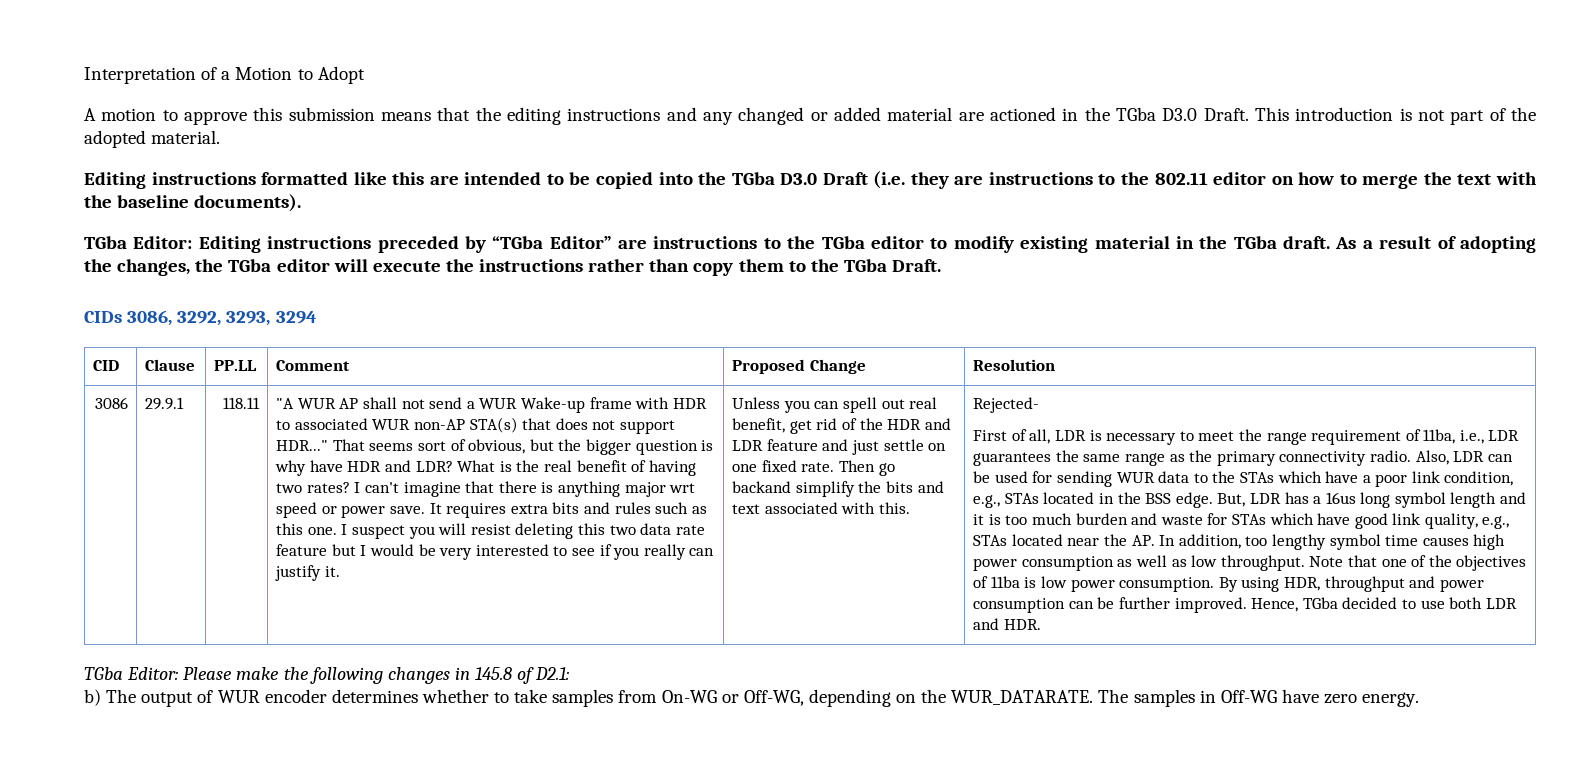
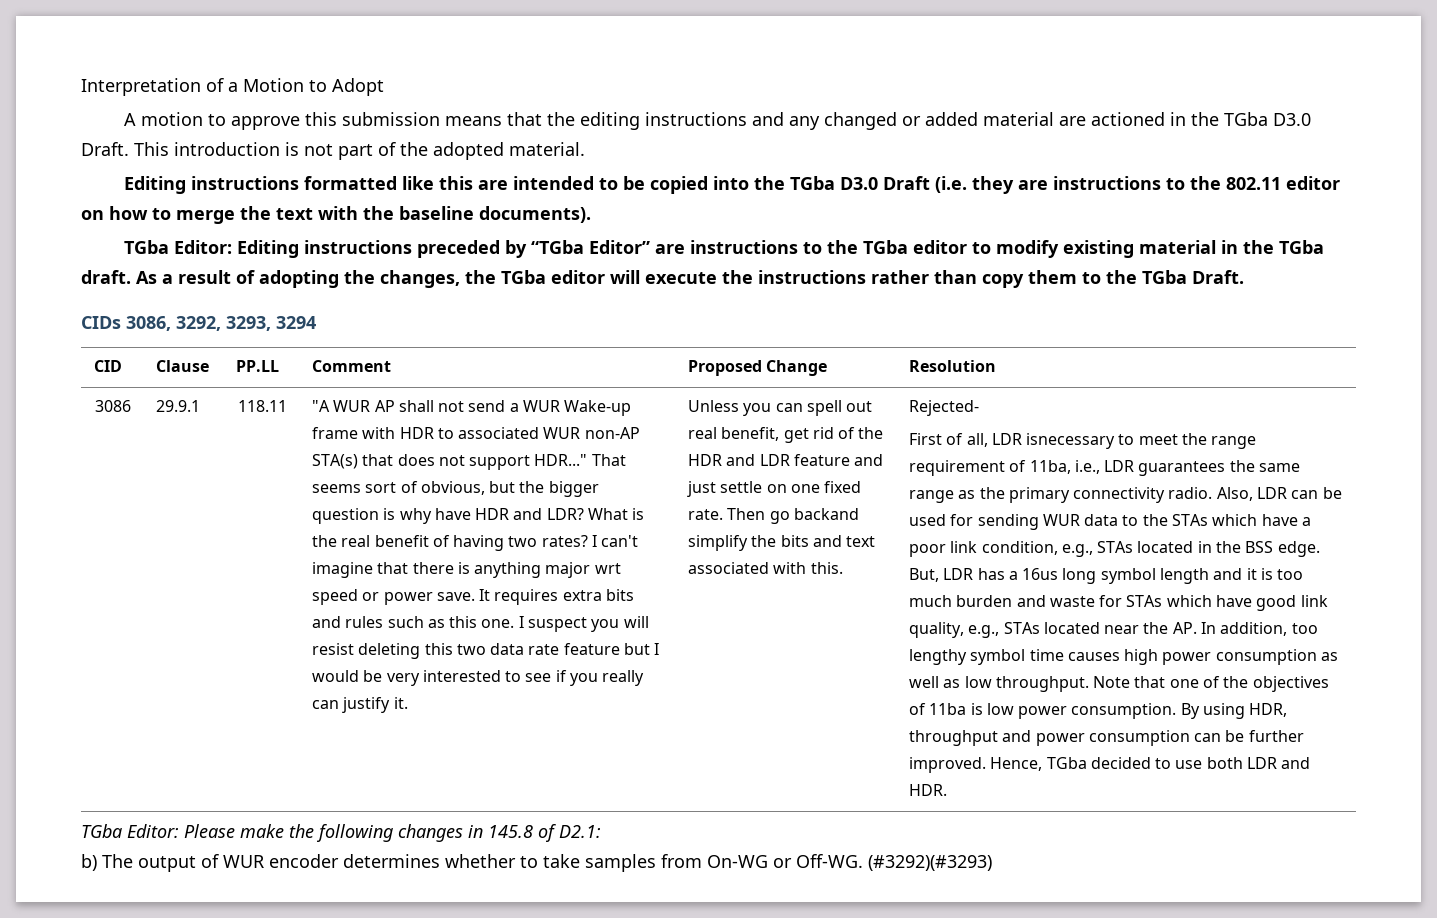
[1089,430,1177,445] is necessary -> [1026,433,1116,449] isnecessary
[743,689,1420,707] Off-WG, depending on the WUR_DATARATE. The samples in Off-WG have zero energy. -> [796,854,992,871] Off-WG. (#3292)(#3293)

